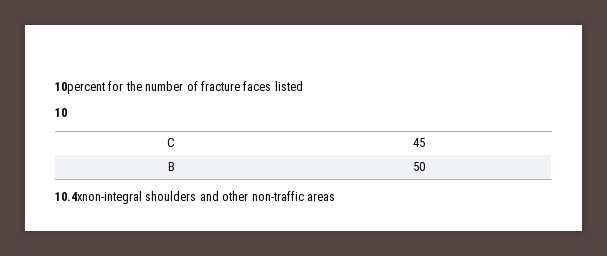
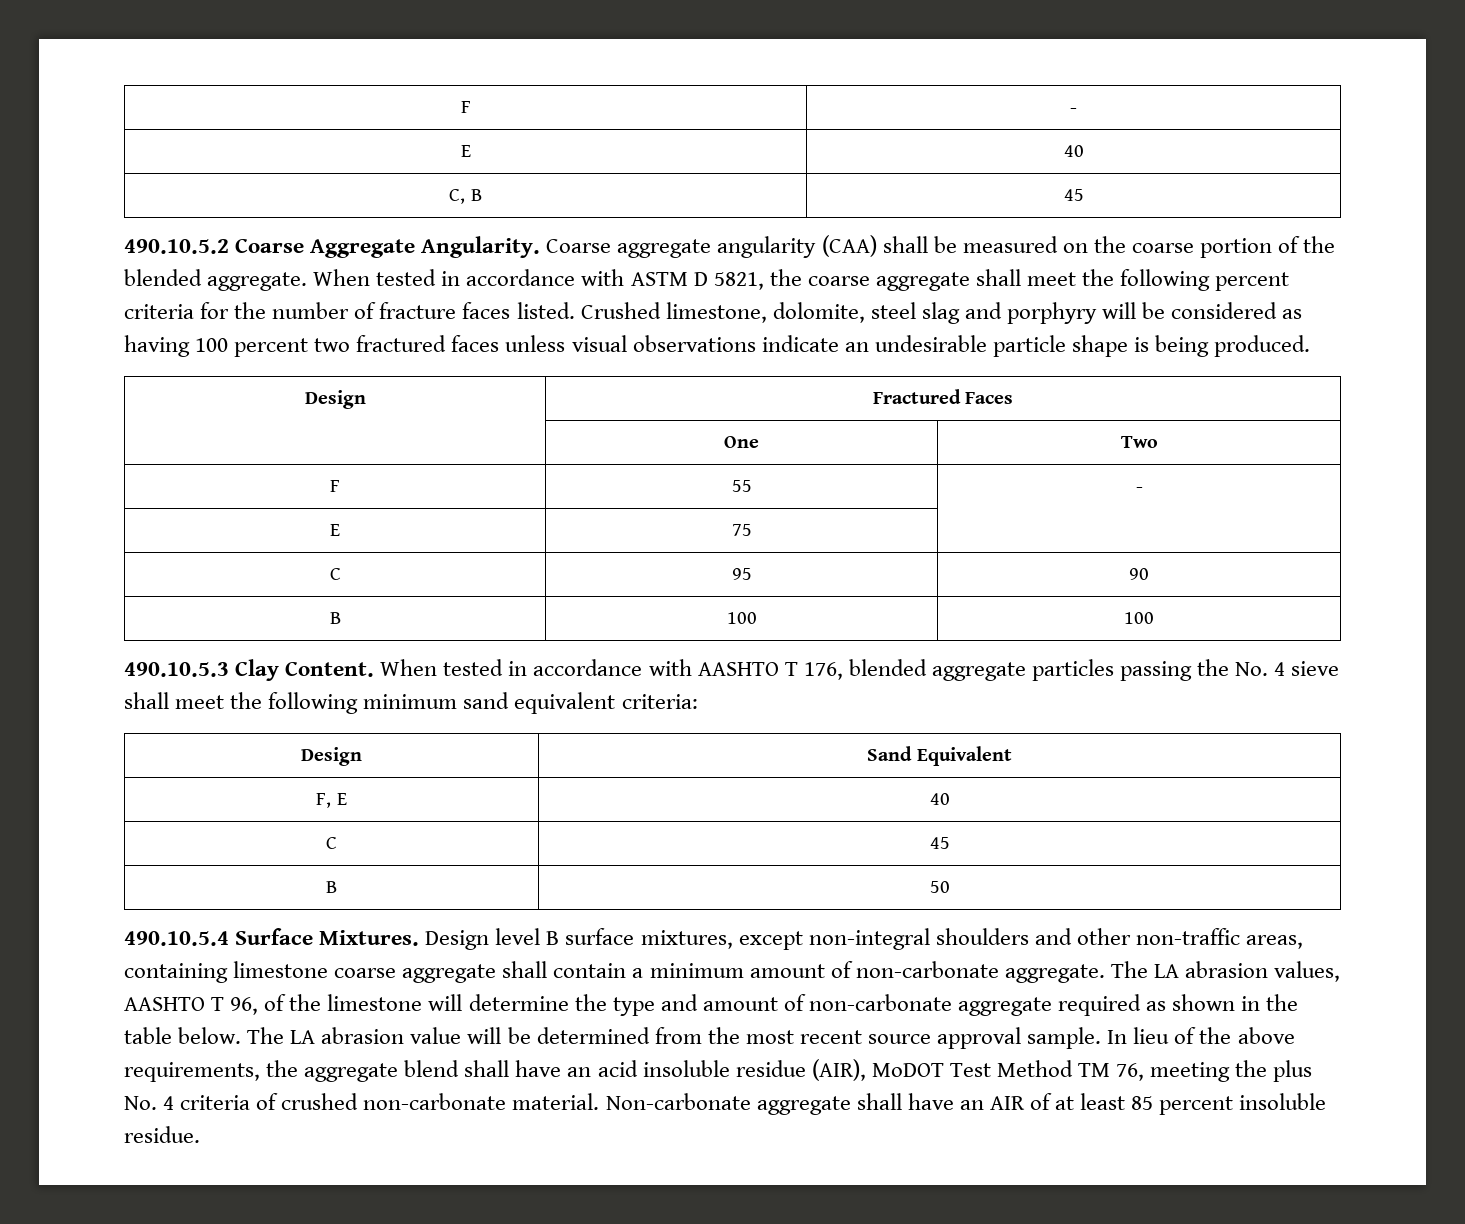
[55,82,105,94] 10percent -> [460,101,471,113] [1070,108,1077,113] [460,145,471,157] [1063,145,1084,157] [449,189,482,204] [1063,189,1084,201] [124,235,1336,258] [124,269,1290,291] [124,304,194,319] F | - // E | 40 // C, B | 45 // 490.10.5.2 Coarse Aggregate Angularity. Coarse aggregate angularity (CAA) shall be measured on the coarse portion of the blended aggregate. When tested in accordance with ASTM D 5821, the coarse aggregate shall meet the following percent criteria
[274,81,303,91] [55,108,67,117] [167,138,175,147] [413,138,425,147] [167,162,175,171] [413,162,425,171] [55,191,335,204] listed // 10 // C | 45 // B | 50 // 10.4xnon-integral shoulders and other non-traffic areas -> [516,302,1303,324] [124,335,1311,357] [304,390,366,409] [872,389,1014,404] [724,436,759,448] [1120,436,1158,448] [330,480,340,492] [731,480,752,492] [1135,487,1143,492] [330,524,340,536] [731,524,752,536] [329,568,341,580] [731,568,752,580] [1129,568,1149,580] [329,612,341,624] [726,612,757,624] [1124,612,1154,624] [124,659,1340,681] [124,692,698,714] [301,747,362,766] [867,746,1012,766] [316,793,347,808] [929,793,950,805] [326,837,337,849] [929,837,950,849] [326,881,337,893] [929,881,950,893] [124,928,1304,950] [124,961,1341,983] [124,994,1299,1016] [124,1027,1295,1049] [124,1059,1313,1082] [124,1093,1327,1115] [124,1126,200,1143] listed. Crushed limestone, dolomite, steel slag and porphyry will be considered as having 100 percent two fractured faces unless visual observations indicate an undesirable particle shape is being produced. // Design | Fractured Faces // | One | Two // F | 55 | - // E | 75 | // C | 95 | 90 // B | 100 | 100 // 490.10.5.3 Clay Content. When tested in accordance with AASHTO T 176, blended aggregate particles passing the No. 4 sieve shall meet the following minimum sand equivalent criteria: // Design | Sand Equivalent // F, E | 40 // C | 45 // B | 50 // 490.10.5.4 Surface Mixtures. Design level B surface mixtures, except non-integral shoulders and other non-traffic areas, containing limestone coarse aggregate shall contain a minimum amount of non-carbonate aggregate. The LA abrasion values, AASHTO T 96, of the limestone will determine the type and amount of non-carbonate aggregate required as shown in the table below. The LA abrasion value will be determined from the most recent source approval sample. In lieu of the above requirements, the aggregate blend shall have an acid insoluble residue (AIR), MoDOT Test Method TM 76, meeting the plus No. 4 criteria of crushed non-carbonate material. Non-carbonate aggregate shall have an AIR of at least 85 percent insoluble residue.

